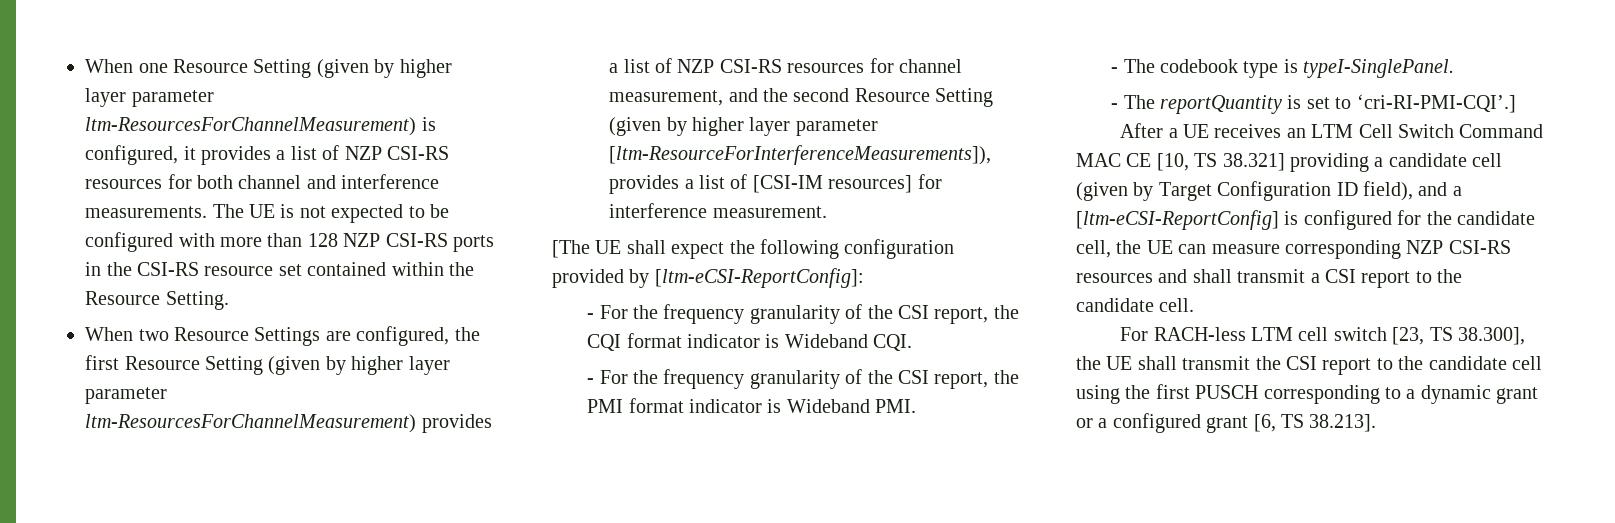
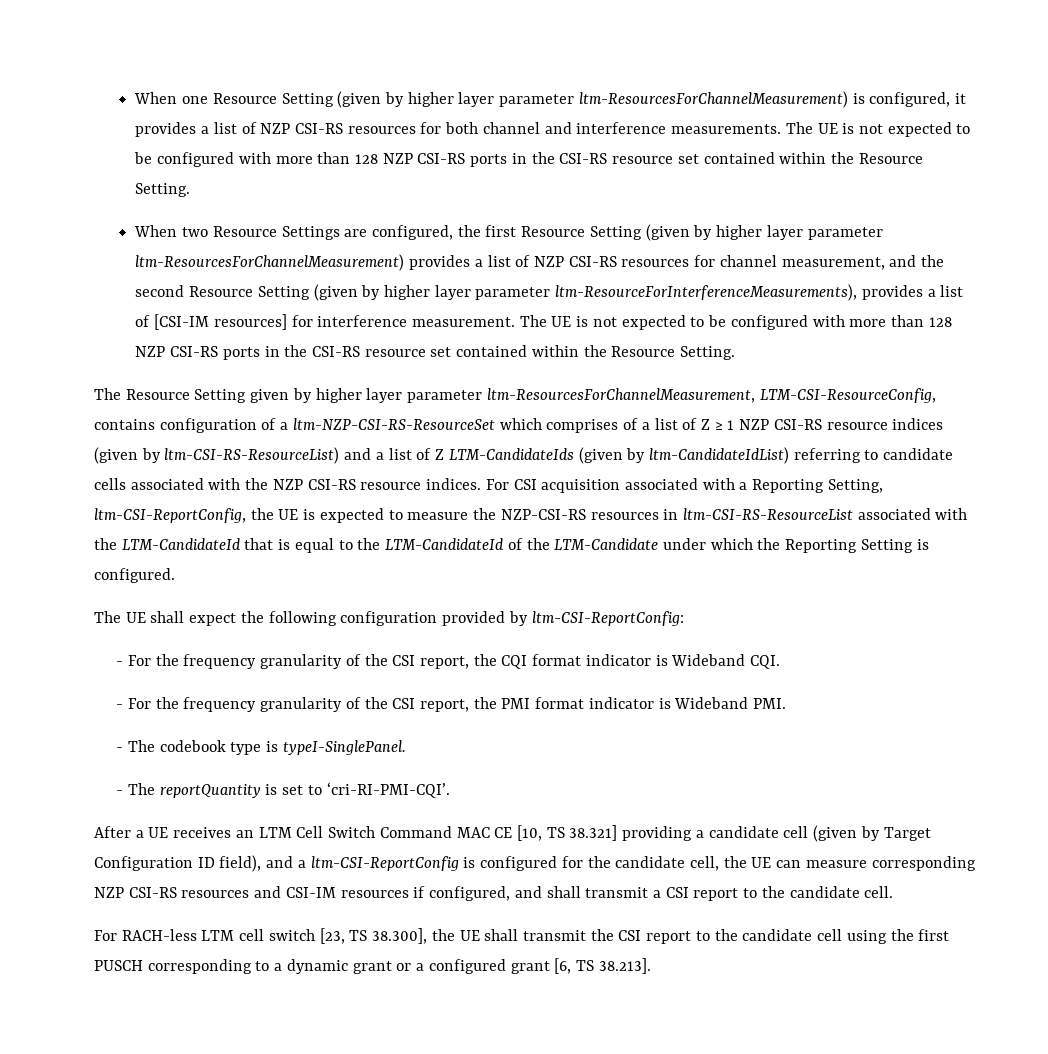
[609,145,992,165] [ltm-ResourceForInterferenceMeasurements]), -> [555,284,858,301] ltm-ResourceForInterferenceMeasurements),
[552,240,590,258] // [The -> [519,315,952,330] [135,345,736,360] [94,388,936,403] [94,418,944,433] [94,447,954,464] [94,478,883,493] [94,508,968,523] [94,538,929,553] [94,568,175,583] [94,611,121,623] The UE is not expected to be configured with more than 128 NZP CSI-RS ports in the CSI-RS resource set contained within the Resource Setting. // The Resource Setting given by higher layer parameter ltm-ResourcesForChannelMeasurement, LTM-CSI-ResourceConfig, contains configuration of a ltm-NZP-CSI-RS-ResourceSet which comprises of a list of Z ≥ 1 NZP CSI-RS resource indices (given by ltm-CSI-RS-ResourceList) and a list of Z LTM-CandidateIds (given by ltm-CandidateIdList) referring to candidate cells associated with the NZP CSI-RS resource indices. For CSI acquisition associated with a Reporting Setting, ltm-CSI-ReportConfig, the UE is expected to measure the NZP-CSI-RS resources in ltm-CSI-RS-ResourceList associated with the LTM-CandidateId that is equal to the LTM-CandidateId of the LTM-Candidate under which the Reporting Setting is configured. // The
[654,268,864,288] [ltm-eCSI-ReportConfig]: -> [531,611,684,626] ltm-CSI-ReportConfig:
[1356,94,1516,113] ‘cri-RI-PMI-CQI’.] -> [326,782,450,798] ‘cri-RI-PMI-CQI’.
[1076,210,1279,230] [ltm-eCSI-ReportConfig] -> [310,856,459,871] ltm-CSI-ReportConfig
(1188, 276) none -> [285,886,542,901] CSI-IM resources if configured, and

